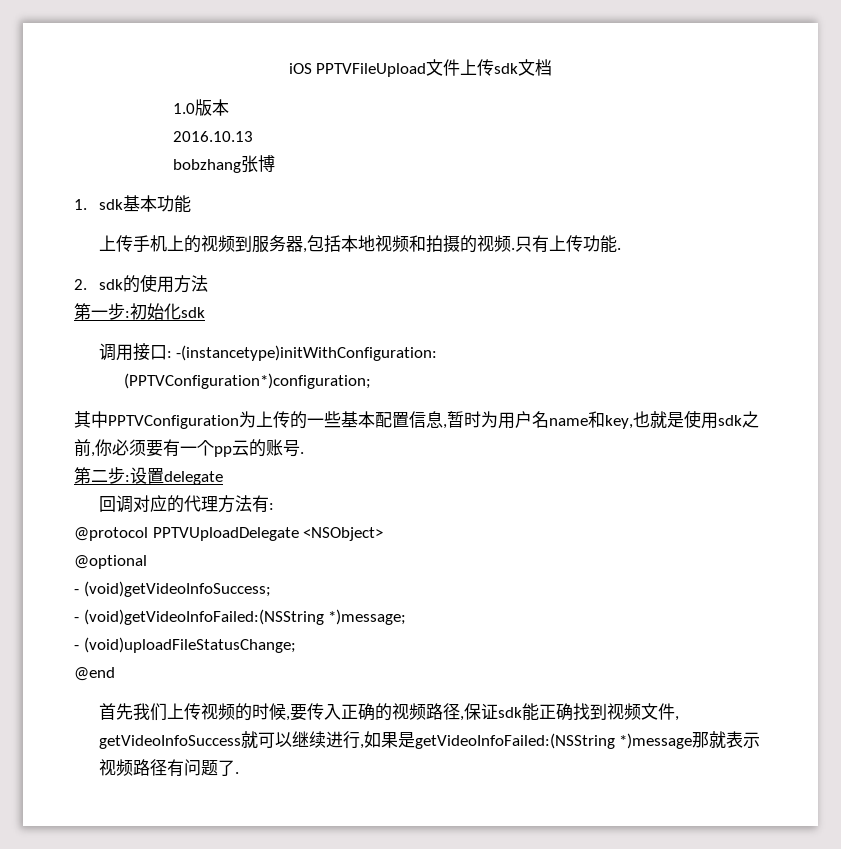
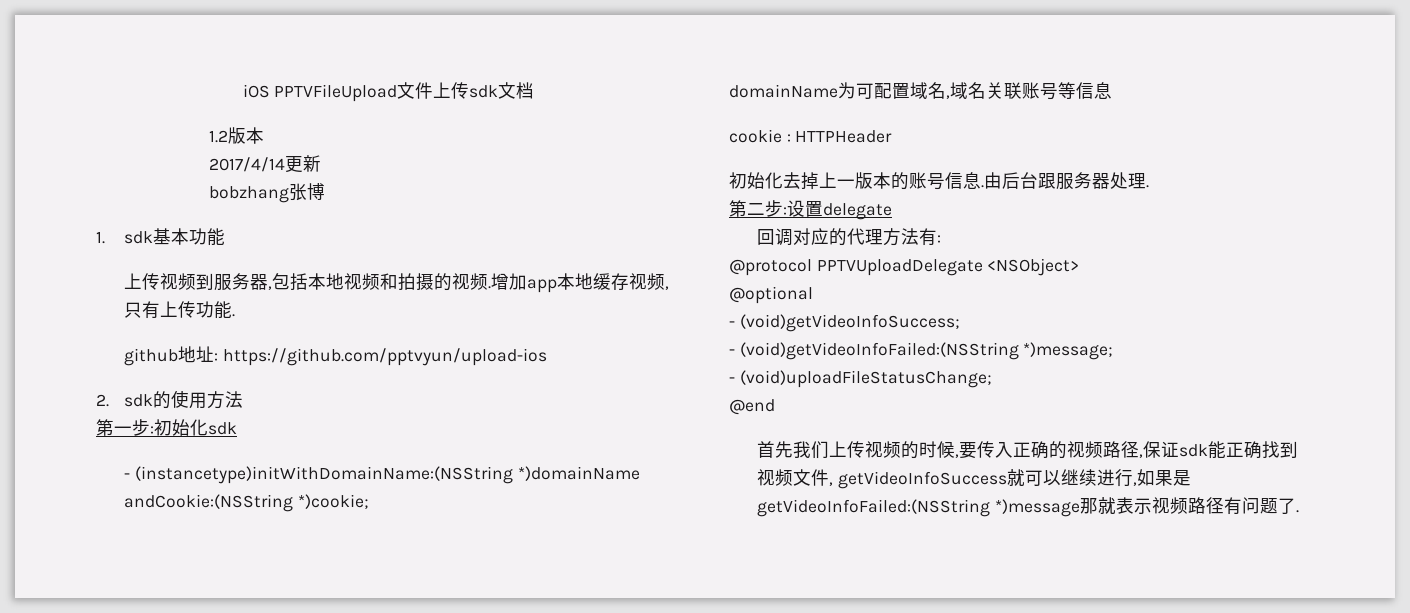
[173,103,196,114] 1.0 -> [208,130,228,143] 1.2
[173,131,254,142] 2016.10.13 -> [208,155,321,173] 2017/4/14更新
[132,235,201,253] 手机上的 -> (161, 281) none
(515, 249) none -> [491,273,670,293] 增加app本地缓存视频,
(621, 249) none -> [124,346,547,366] // github地址: https://github.com/pptvyun/upload-ios
[98,343,438,361] [123,373,371,389] [74,410,759,429] [74,439,300,457] 调用接口: -(instancetype)initWithConfiguration: // (PPTVConfiguration*)configuration; // 其中PPTVConfiguration为上传的一些基本配置信息,暂时为用户名name和key,也就是使用sdk之前,你必须要有一个pp云的账号 -> [124,466,640,484] [124,494,369,512] [729,82,1112,100] [729,129,893,143] [729,172,1146,190] - (instancetype)initWithDomainName:(NSString *)domainName andCookie:(NSString *)cookie; // domainName为可配置域名,域名关联账号等信息 // cookie : HTTPHeader // 初始化去掉上一版本的账号信息.由后台跟服务器处理

